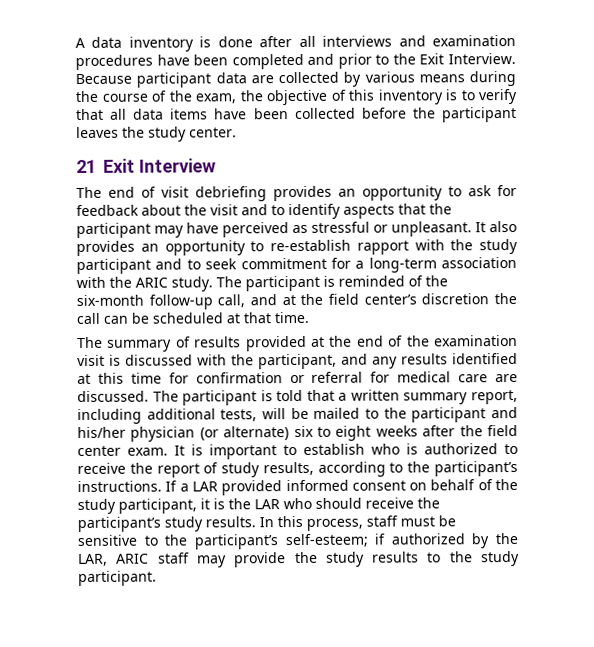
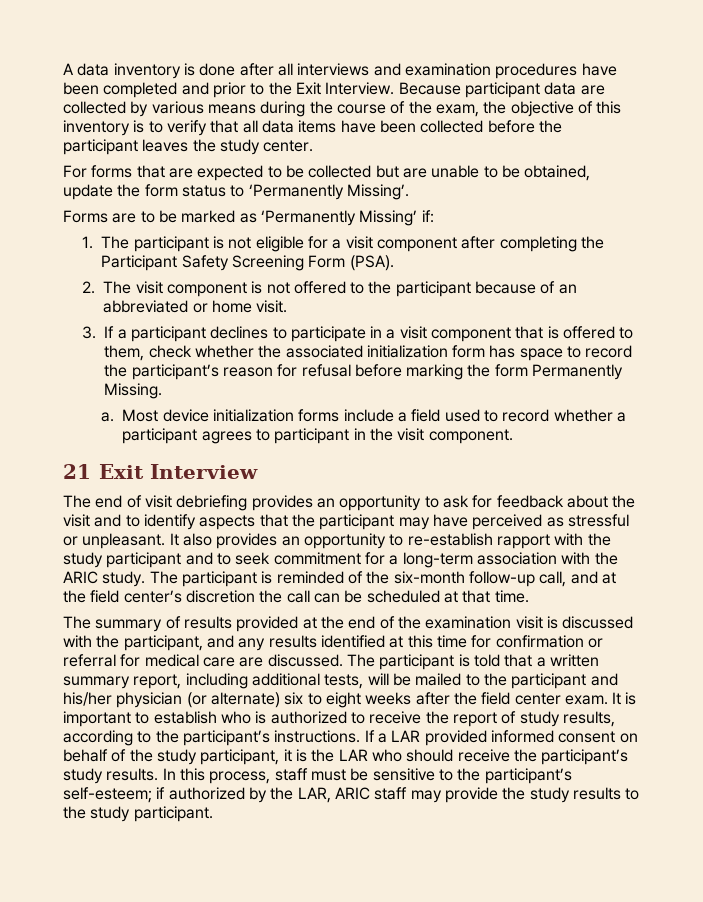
(237, 132) none -> [63,165,591,181] [63,184,409,200] [63,210,434,226] [82,236,604,252] [101,255,394,271] [82,281,577,297] [103,300,288,313] [82,326,634,342] [104,345,633,361] [104,364,624,380] [104,383,163,399] [101,409,626,422] [122,428,513,444] // For forms that are expected to be collected but are unable to be obtained, update the form status to ‘Permanently Missing’. // Forms are to be marked as ‘Permanently Missing’ if: // 1. The participant is not eligible for a visit component after completing the Participant Safety Screening Form (PSA). // 2. The visit component is not offered to the participant because of an abbreviated or home visit. // 3. If a participant declines to participate in a visit component that is offered to them, check whether the associated initialization form has space to record the participant’s reason for refusal before marking the form Permanently Missing. // a. Most device initialization forms include a field used to record whether a participant agrees to participant in the visit component.

